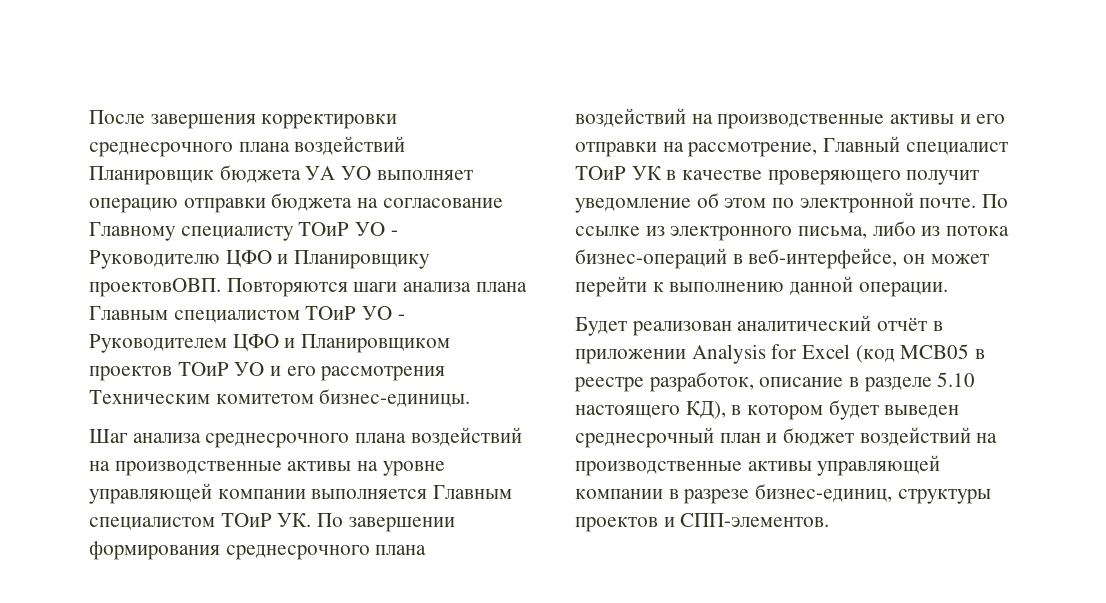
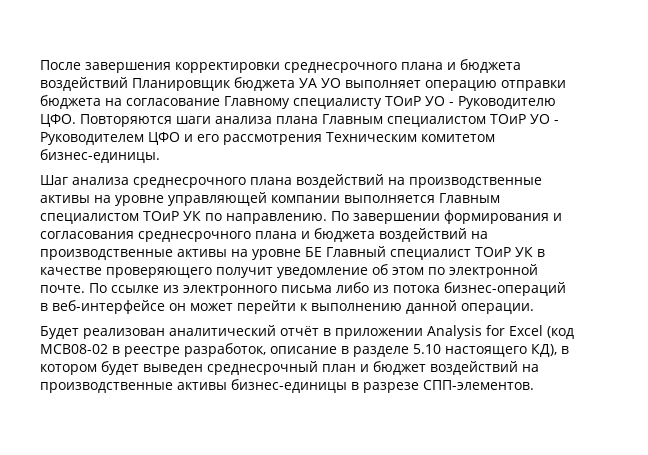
(290, 147) none -> [447,59,521,73] и бюджета
[225,250,431,269] [89,278,221,297] ЦФО и Планировщику проектовОВП. -> [40,114,76,127] ЦФО.
[301,334,451,353] [89,362,282,381] Планировщиком проектов ТОиР УО и -> (193, 138) none
[277,513,455,532] [89,541,427,560] [575,108,1006,129] [575,142,818,157] УК. По завершении формирования среднесрочного плана воздействий на производственные активы и его отправки на рассмотрение, -> [183,210,562,224] [40,228,488,242] [40,247,322,260] УК по направлению. По завершении формирования и согласования среднесрочного плана и бюджета воздействий на производственные активы на уровне БЕ
[798,226,868,239] письма, -> [281,285,332,293] письма
[748,248,898,269] веб-интерфейсе, -> [52,300,165,314] веб-интерфейсе
[900,344,970,359] MCB05 -> [40,344,108,354] MCB08-02
[817,455,941,476] [575,484,991,504] [575,517,675,532] управляющей компании в разрезе бизнес-единиц, структуры проектов и -> [231,379,419,393] бизнес-единицы в разрезе

